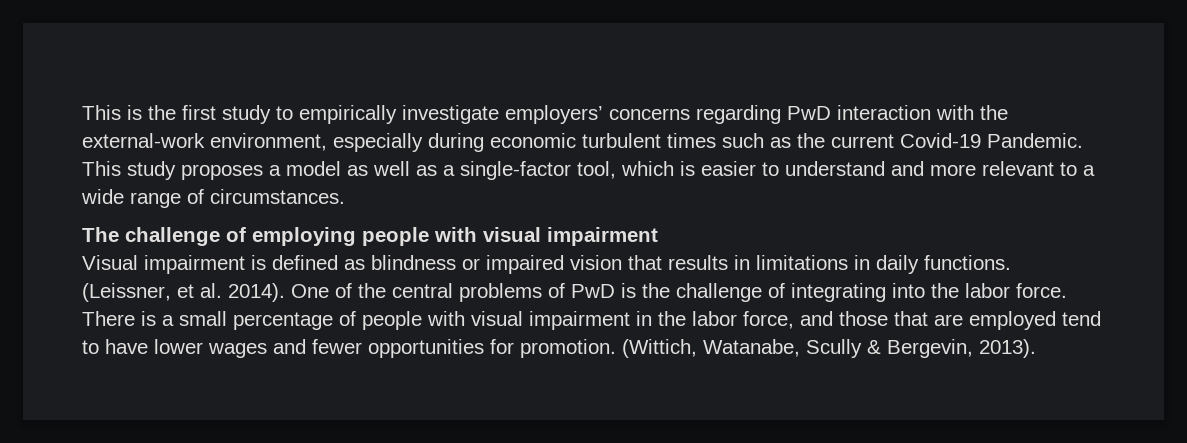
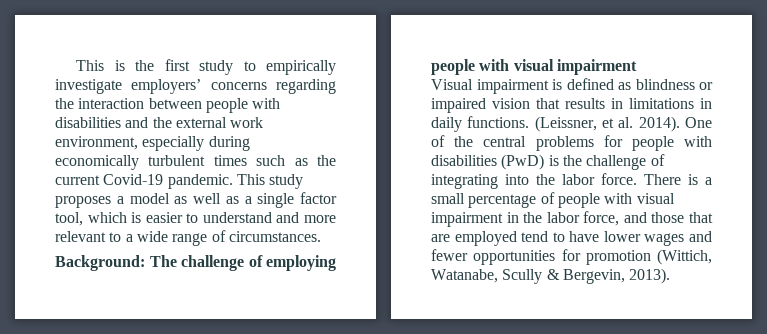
[787,105,1008,120] [82,133,205,148] PwD interaction with the external-work -> [55,98,281,113] [55,117,264,128] the interaction between people with disabilities and the external work
[490,133,576,148] economic -> [55,155,139,170] economically
[987,133,1083,148] Pandemic. -> [167,174,233,189] pandemic.
[460,161,571,180] single-factor -> [257,192,337,208] single factor
(345, 196) none -> [55,255,145,271] Background:
[548,283,615,298] of PwD -> [603,135,712,151] [431,154,545,170] for people with disabilities (PwD)
[520,339,616,358] promotion. -> [585,250,651,265] promotion

